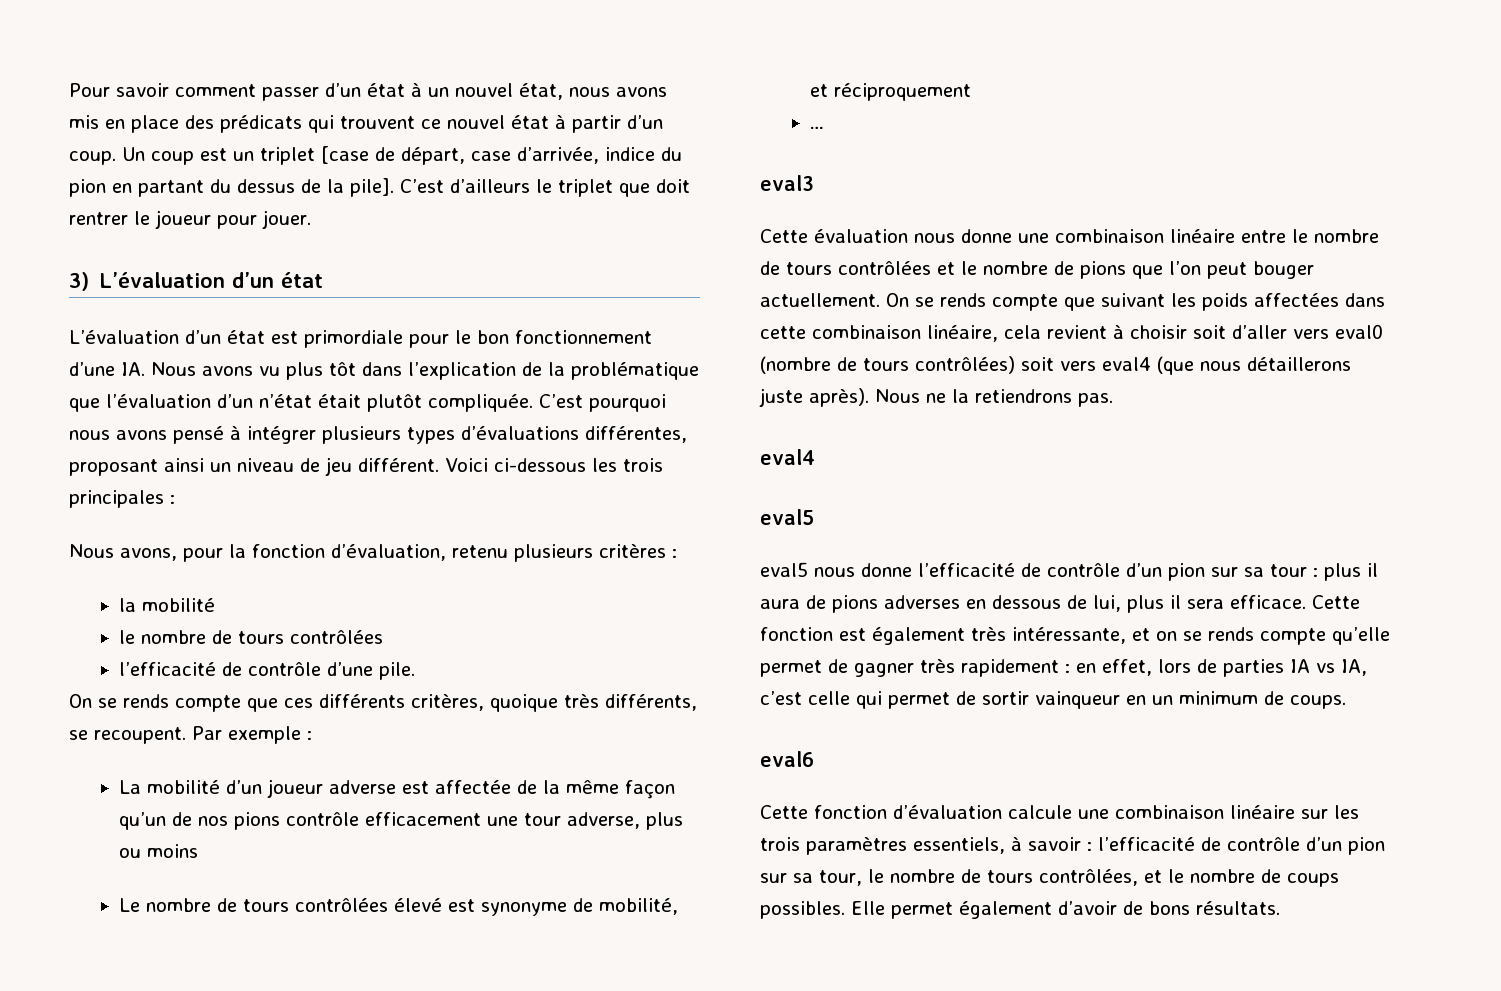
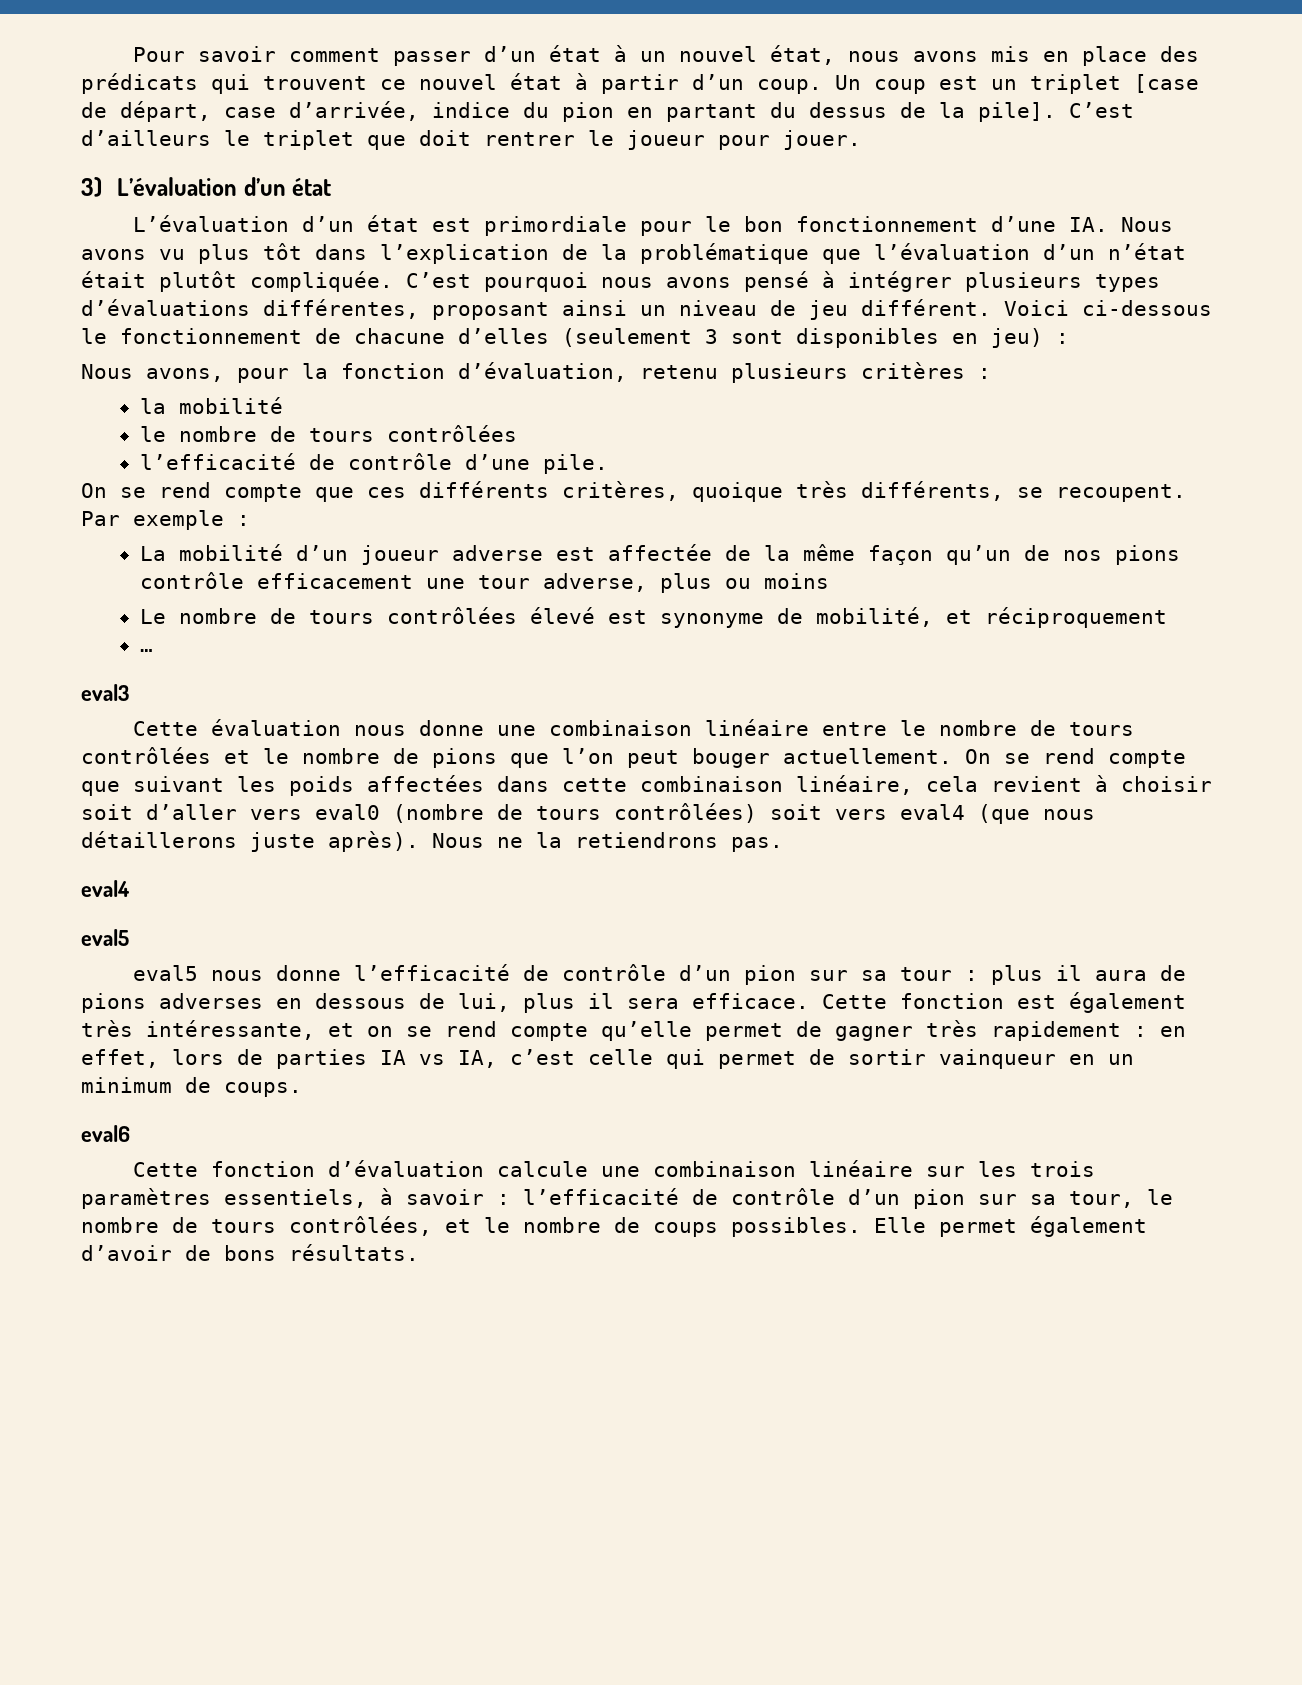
[591,458,663,472] [69,490,164,508] les trois principales -> [81,328,1043,348] le fonctionnement de chacune d’elles (seulement 3 sont disponibles en jeu)
[123,694,169,708] rends -> [159,482,211,498] rend
[940,293,986,307] rends -> [1043,748,1095,764] rend
[1208,627,1254,641] rends -> [445,1021,497,1037] rend

